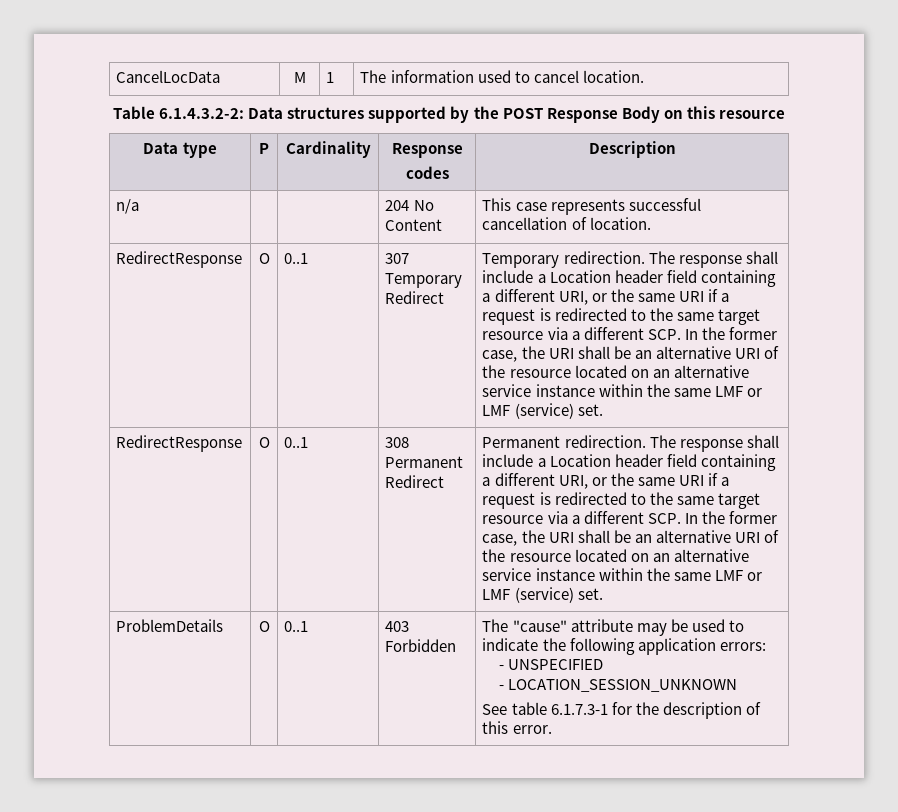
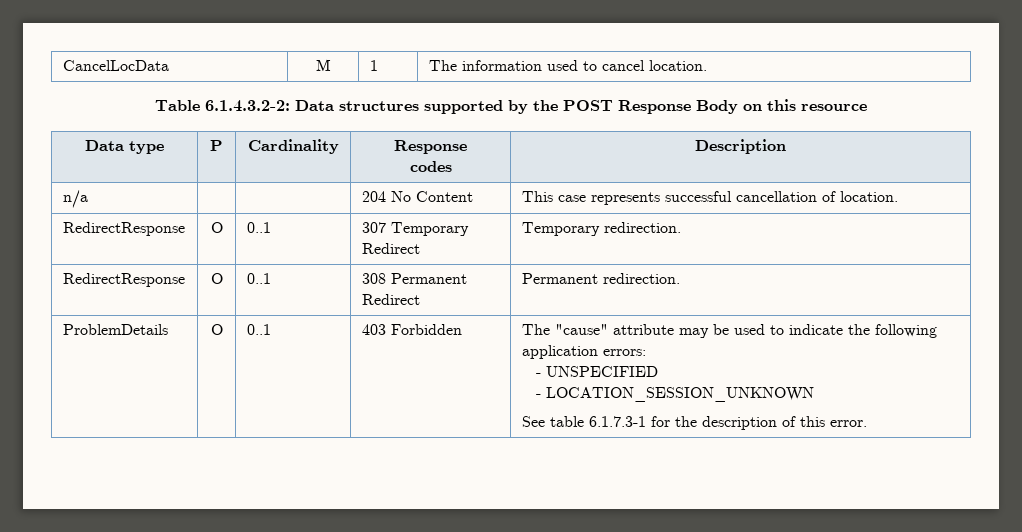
[648,251,778,268] [482,270,776,287] [482,289,729,305] [482,308,760,325] [482,327,777,340] [482,346,779,362] [482,365,749,378] [482,384,762,397] [482,403,603,419] The response shall include a Location header field containing a different URI, or the same URI if a request is redirected to the same target resource via a different SCP. In the former case, the URI shall be an alternative URI of the resource located on an alternative service instance within the same LMF or LMF (service) set. -> (681, 227) none
[649,435,779,452] [482,454,776,471] [482,473,729,489] [482,492,760,509] [482,511,777,524] [482,530,779,546] [482,549,749,562] [482,568,762,581] [482,587,603,603] The response shall include a Location header field containing a different URI, or the same URI if a request is redirected to the same target resource via a different SCP. In the former case, the URI shall be an alternative URI of the resource located on an alternative service instance within the same LMF or LMF (service) set. -> (680, 278) none

